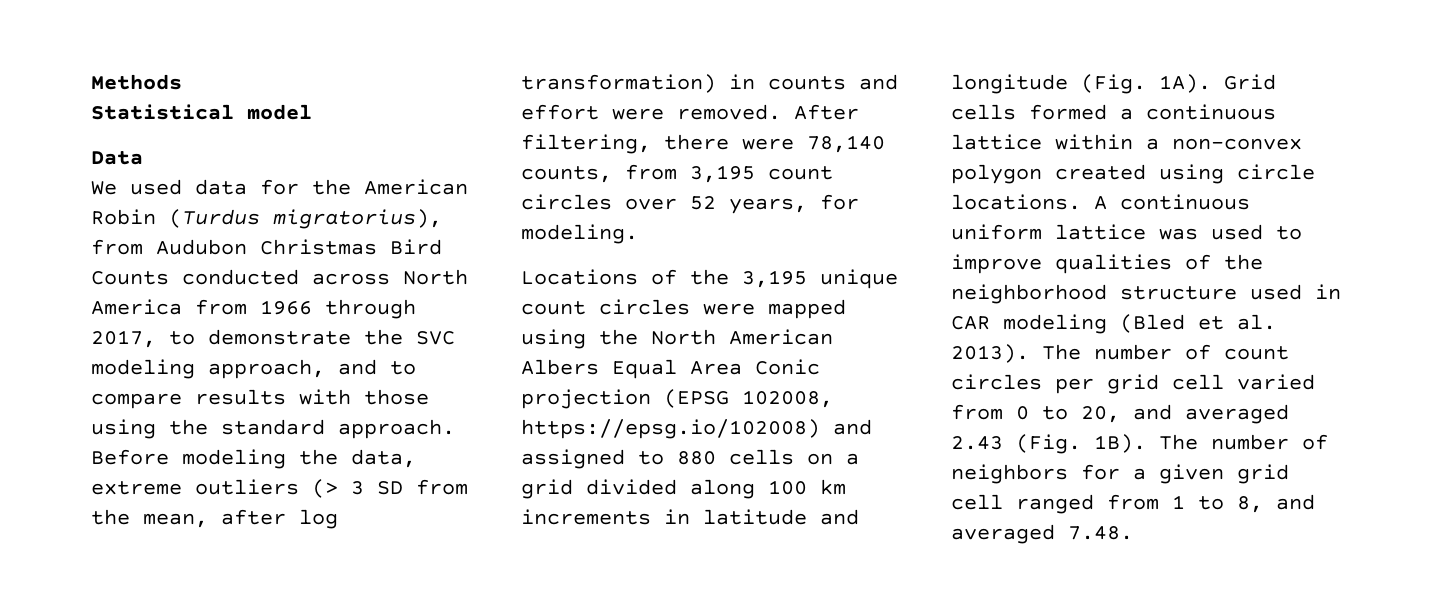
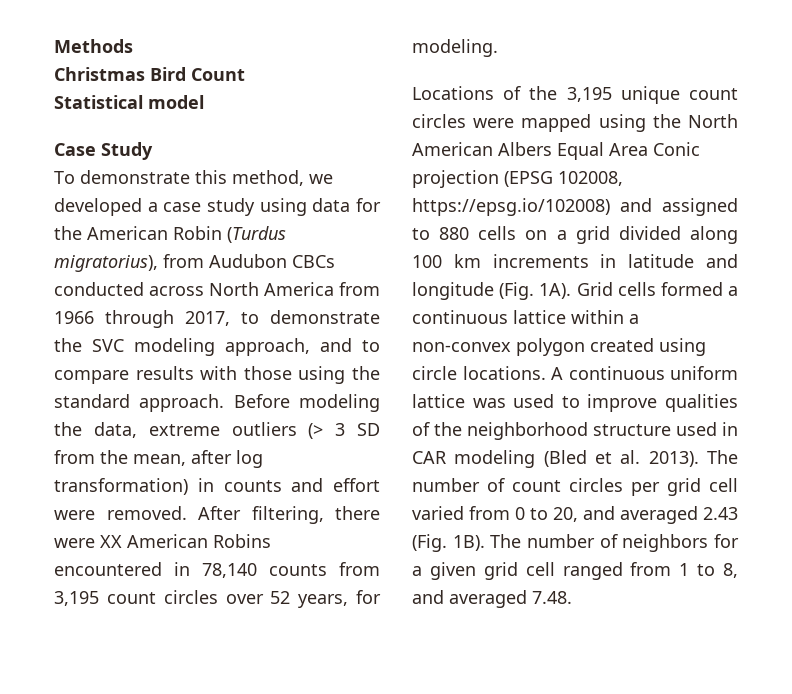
(182, 82) none -> [54,67,245,81] // Christmas Bird Count
[91,151,143,165] [91,179,182,195] Data // We used -> [54,142,153,160] [54,170,333,186] [54,198,307,216] Case Study // To demonstrate this method, we developed a case study using
[260,239,442,255] [91,271,169,285] Christmas Bird Counts -> [292,255,335,268] CBCs
[807,135,885,153] [521,166,612,183] 78,140 counts, -> [100,534,271,548] [54,562,327,578] XX American Robins encountered in 78,140 counts

